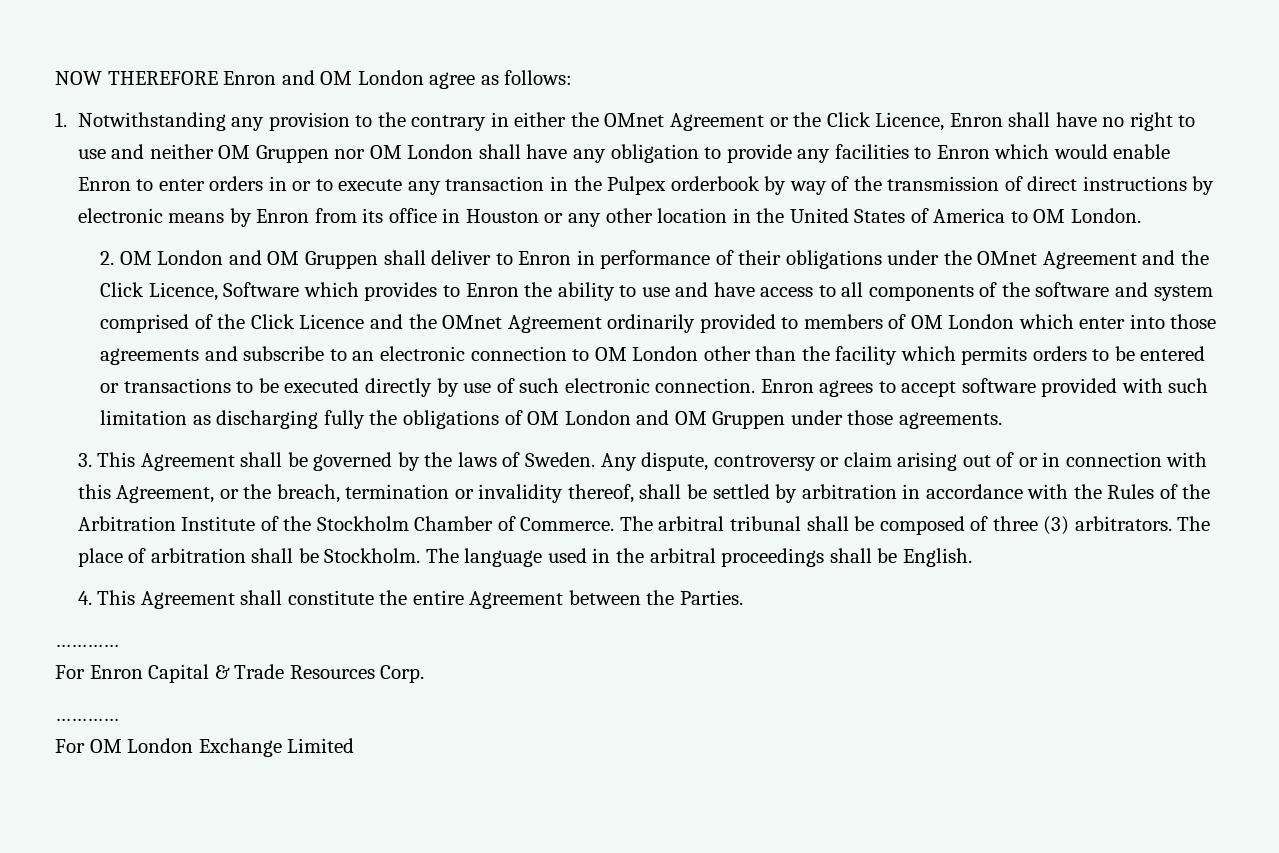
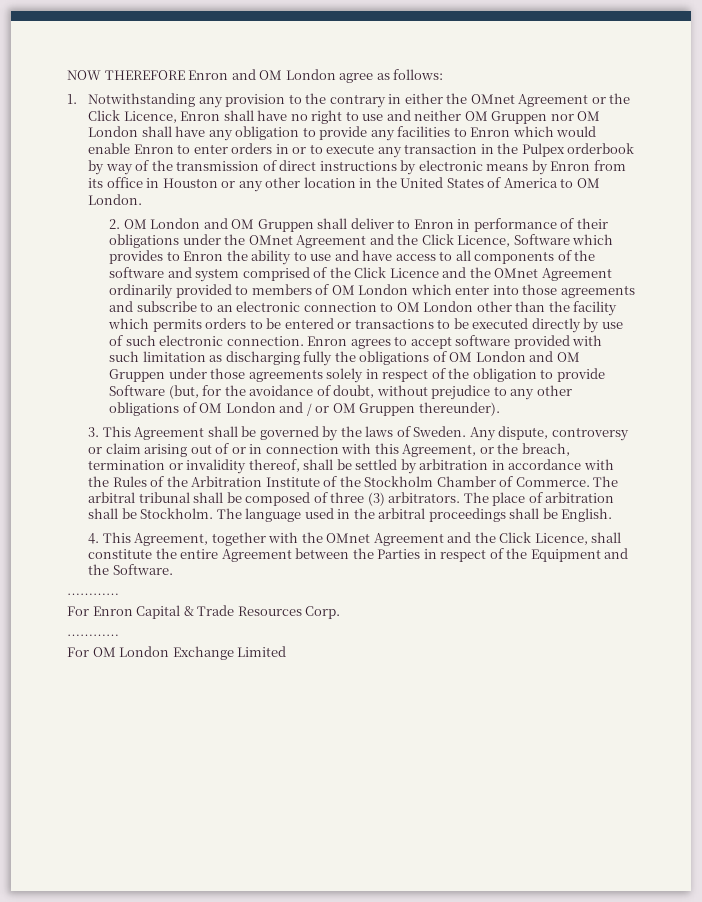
[898,412,1002,429] agreements. -> [248,368,605,383] [109,385,572,400] [109,402,500,416] agreements solely in respect of the obligation to provide Software (but, for the avoidance of doubt, without prejudice to any other obligations of OM London and / or OM Gruppen thereunder).
[140,591,235,609] Agreement -> [134,532,588,546] Agreement, together with the OMnet Agreement and the Click Licence,
[680,590,744,605] Parties. -> [377,548,629,562] [88,564,173,575] Parties in respect of the Equipment and the Software.

